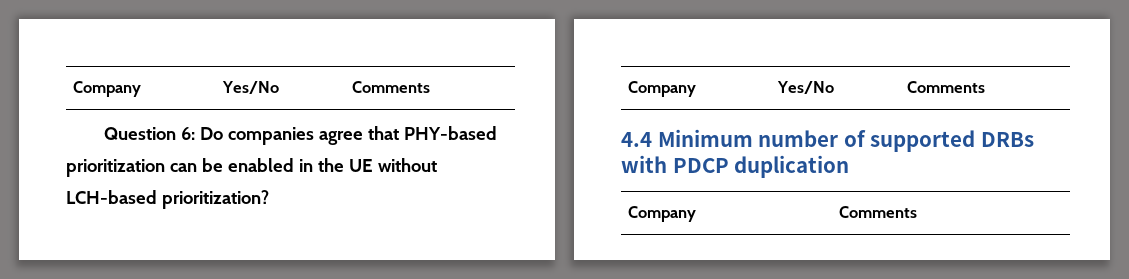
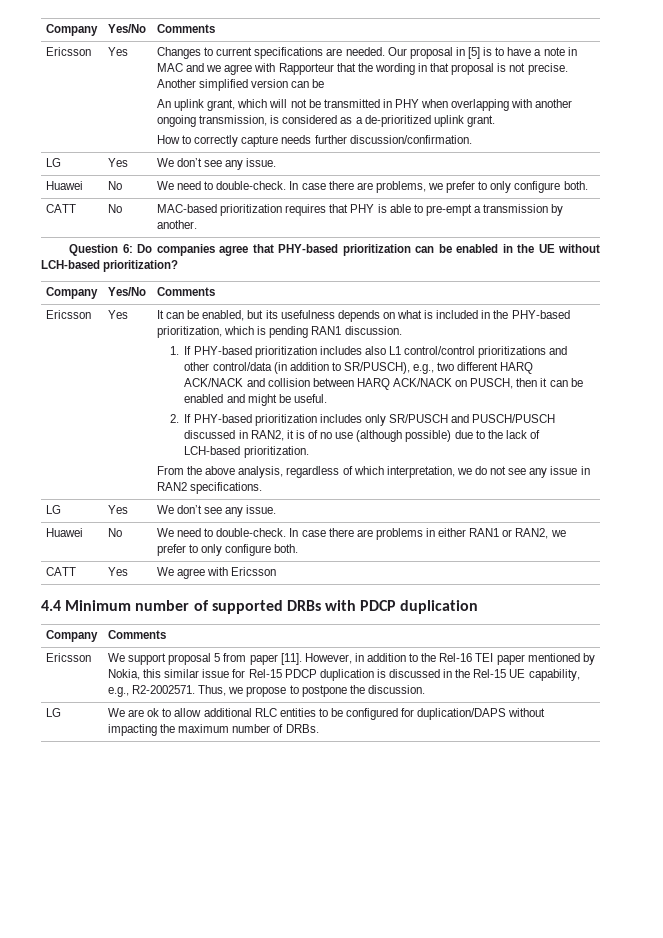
[73,81,142,97] [222,81,280,94] [352,81,431,93] Company | Yes/No | Comments -> [46,24,99,36] [108,24,147,33] [157,24,216,33] [46,47,92,56] [108,47,129,56] [157,47,577,59] [157,63,568,75] [157,79,325,91] [157,99,573,111] [157,115,495,127] [157,135,472,147] [46,158,62,167] [108,158,129,167] [157,158,277,170] [46,181,84,190] [108,181,123,190] [157,181,588,193] [46,204,77,213] [108,204,123,213] [157,204,564,216] [157,220,198,229] Company | Yes/No | Comments // Ericsson | Yes | Changes to current specifications are needed. Our proposal in [5] is to have a note in MAC and we agree with Rapporteur that the wording in that proposal is not precise. Another simplified version can be // An uplink grant, which will not be transmitted in PHY when overlapping with another ongoing transmission, is considered as a de-prioritized uplink grant. // How to correctly capture needs further discussion/confirmation. // LG | Yes | We don’t see any issue. // Huawei | No | We need to double-check. In case there are problems, we prefer to only configure both. // CATT | No | MAC-based prioritization requires that PHY is able to pre-empt a transmission by another.
(986, 87) none -> [46,310,92,319] [108,310,129,319] [157,310,570,322] [157,326,402,338] [169,346,568,358] [184,362,534,374] [184,378,583,390] [184,394,327,406] [169,414,556,426] [184,430,540,442] [184,446,309,458] [157,466,590,478] [157,482,263,494] [46,505,62,514] [108,505,129,514] [157,505,277,517] [46,528,84,537] [108,528,123,537] [157,528,566,540] [157,544,299,556] [46,567,77,576] [108,567,129,576] [157,567,277,579] // Ericsson | Yes | It can be enabled, but its usefulness depends on what is included in the PHY-based prioritization, which is pending RAN1 discussion. // 1. If PHY-based prioritization includes also L1 control/control prioritizations and other control/data (in addition to SR/PUSCH), e.g., two different HARQ ACK/NACK and collision between HARQ ACK/NACK on PUSCH, then it can be enabled and might be useful. // 2. If PHY-based prioritization includes only SR/PUSCH and PUSCH/PUSCH discussed in RAN2, it is of no use (although possible) due to the lack of LCH-based prioritization. // From the above analysis, regardless of which interpretation, we do not see any issue in RAN2 specifications. // LG | Yes | We don’t see any issue. // Huawei | No | We need to double-check. In case there are problems in either RAN1 or RAN2, we prefer to only configure both. // CATT | Yes | We agree with Ericsson
(918, 212) none -> [46,653,92,662] [108,653,595,665] [108,669,580,681] [108,685,425,697] [46,708,62,717] [108,708,546,720] [108,724,319,736] // Ericsson | We support proposal 5 from paper [11]. However, in addition to the Rel-16 TEI paper mentioned by Nokia, this similar issue for Rel-15 PDCP duplication is discussed in the Rel-15 UE capability, e.g., R2-2002571. Thus, we propose to postpone the discussion. // LG | We are ok to allow additional RLC entities to be configured for duplication/DAPS without impacting the maximum number of DRBs.

